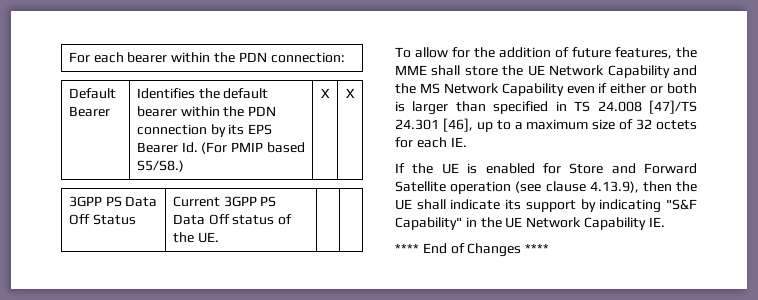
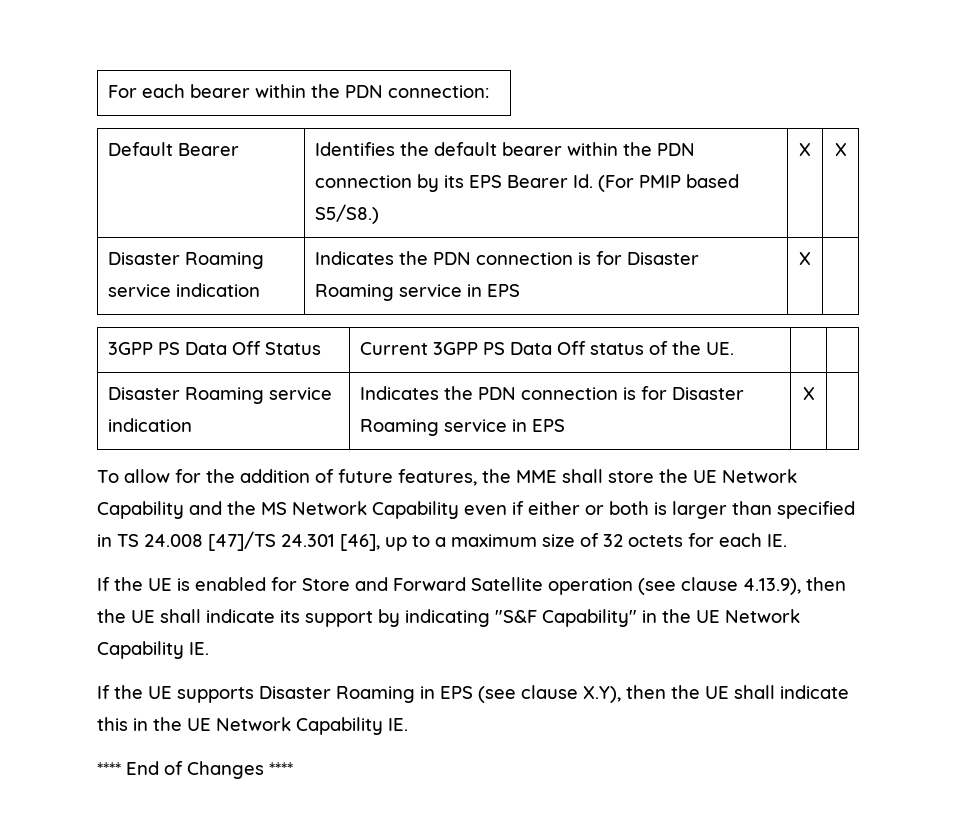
(355, 93) none -> [108,252,265,269] [108,283,261,297] [315,251,700,265] [315,284,521,301] [799,252,811,265] // Disaster Roaming service indication | Indicates the PDN connection is for Disaster Roaming service in EPS | X |
(219, 237) none -> [108,387,333,404] [108,418,193,432] [360,386,745,400] [360,419,566,436] [802,387,815,400] // Disaster Roaming service indication | Indicates the PDN connection is for Disaster Roaming service in EPS | X |
(665, 222) none -> [97,685,849,703] [97,717,408,735] // If the UE supports Disaster Roaming in EPS (see clause X.Y), then the UE shall indicate this in the UE Network Capability IE.

